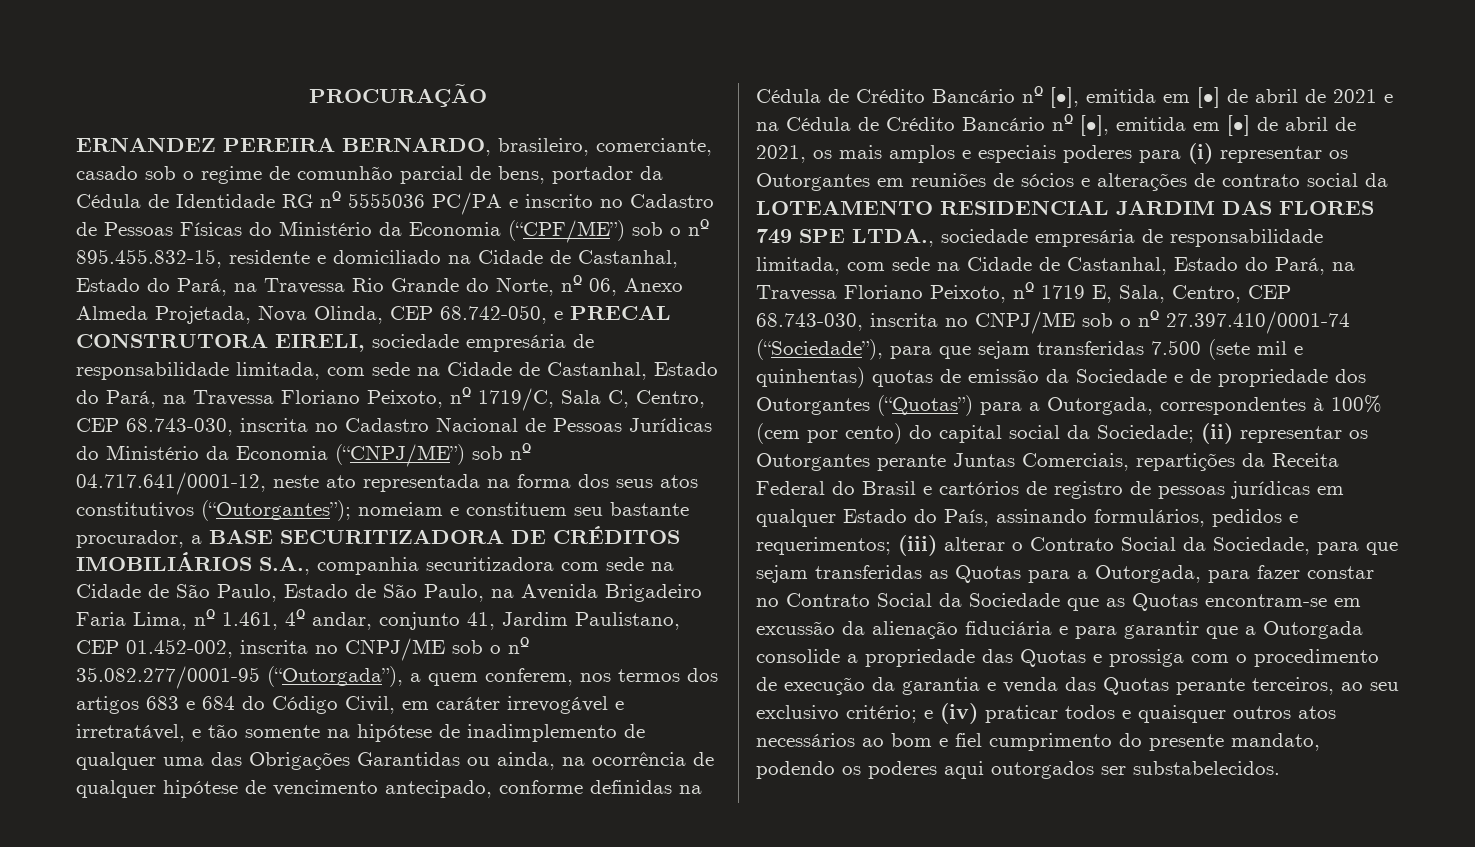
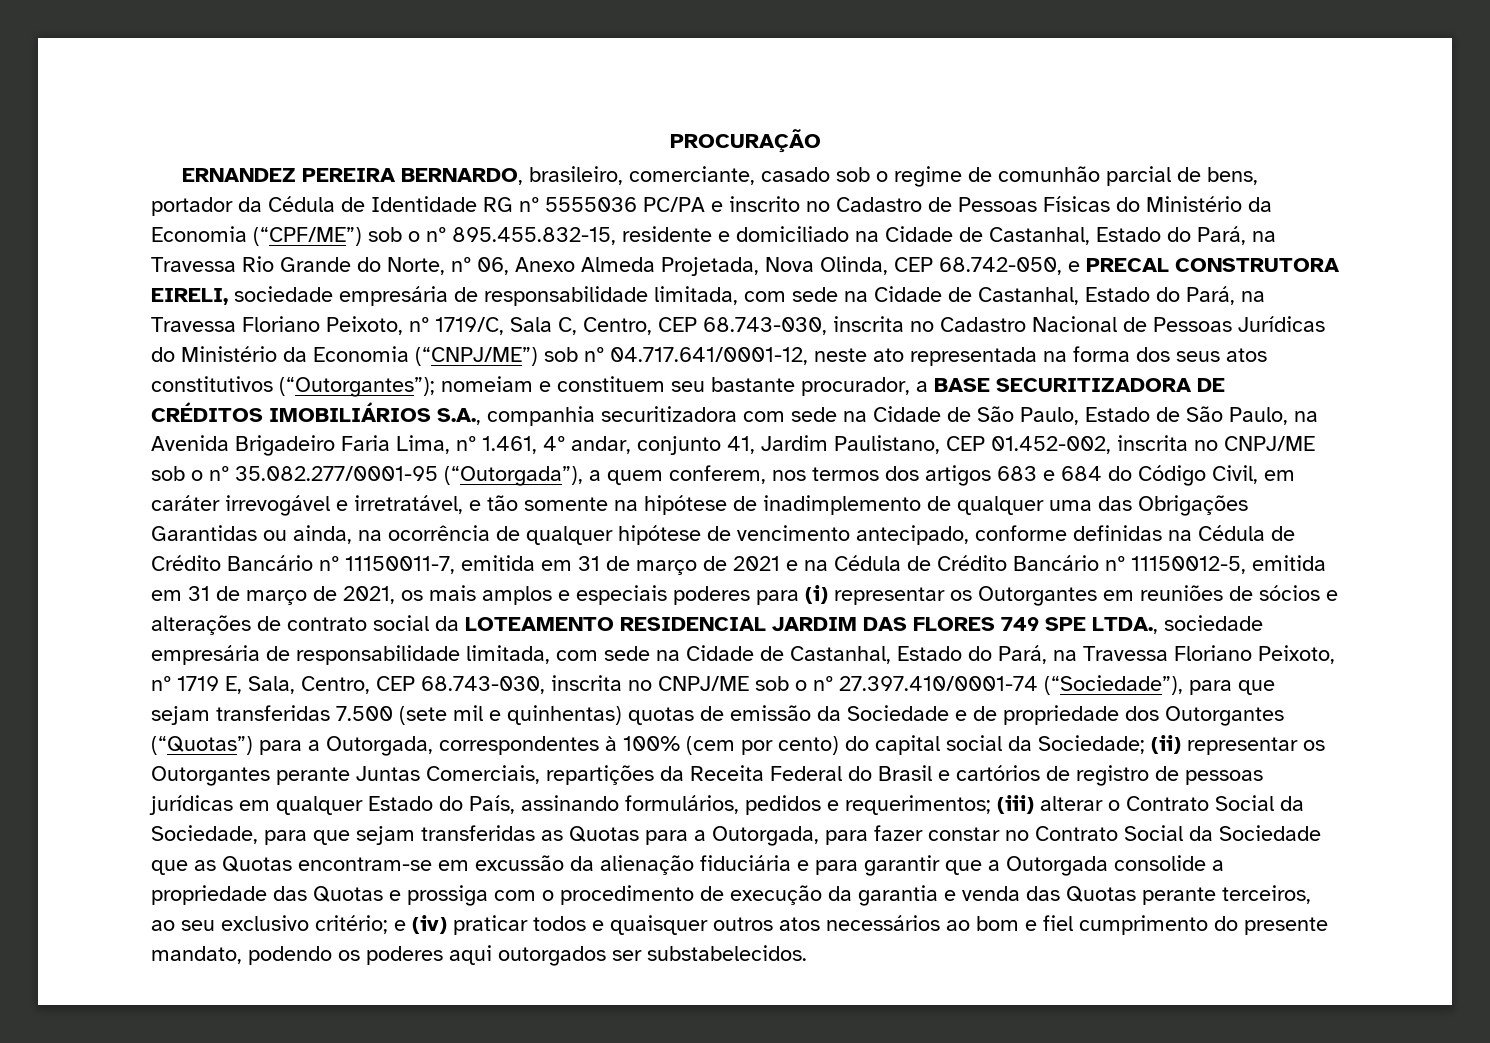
[1050,87,1298,108] [•], emitida em [•] de abril -> [345,555,697,575] 11150011-7, emitida em 31 de março
[1080,115,1328,136] [•], emitida em [•] de abril -> [1131,555,1326,574] [151,586,307,605] 11150012-5, emitida em 31 de março

